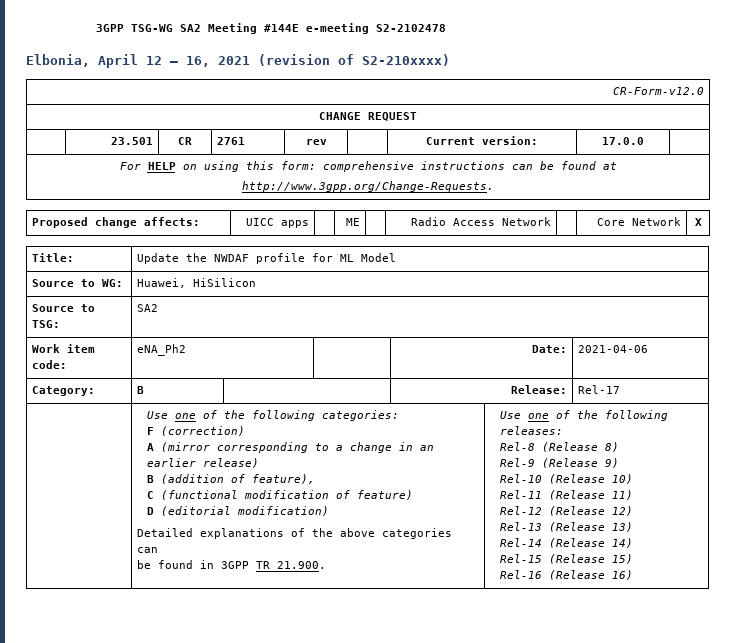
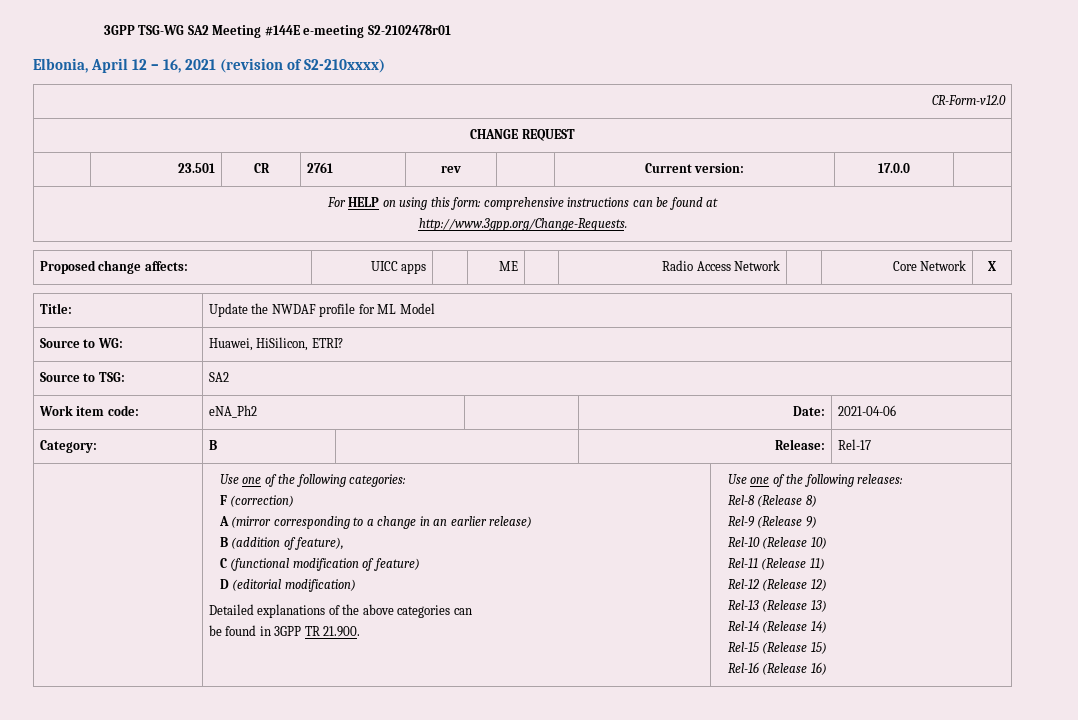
[376,24,447,32] S2-2102478 -> [367,25,451,35] S2-2102478r01
[192,278,256,287] HiSilicon -> [256,337,343,351] HiSilicon, ETRI?

